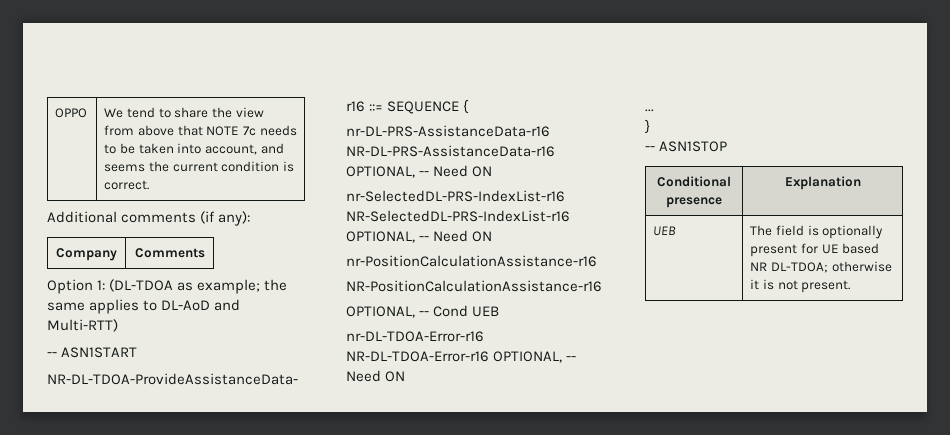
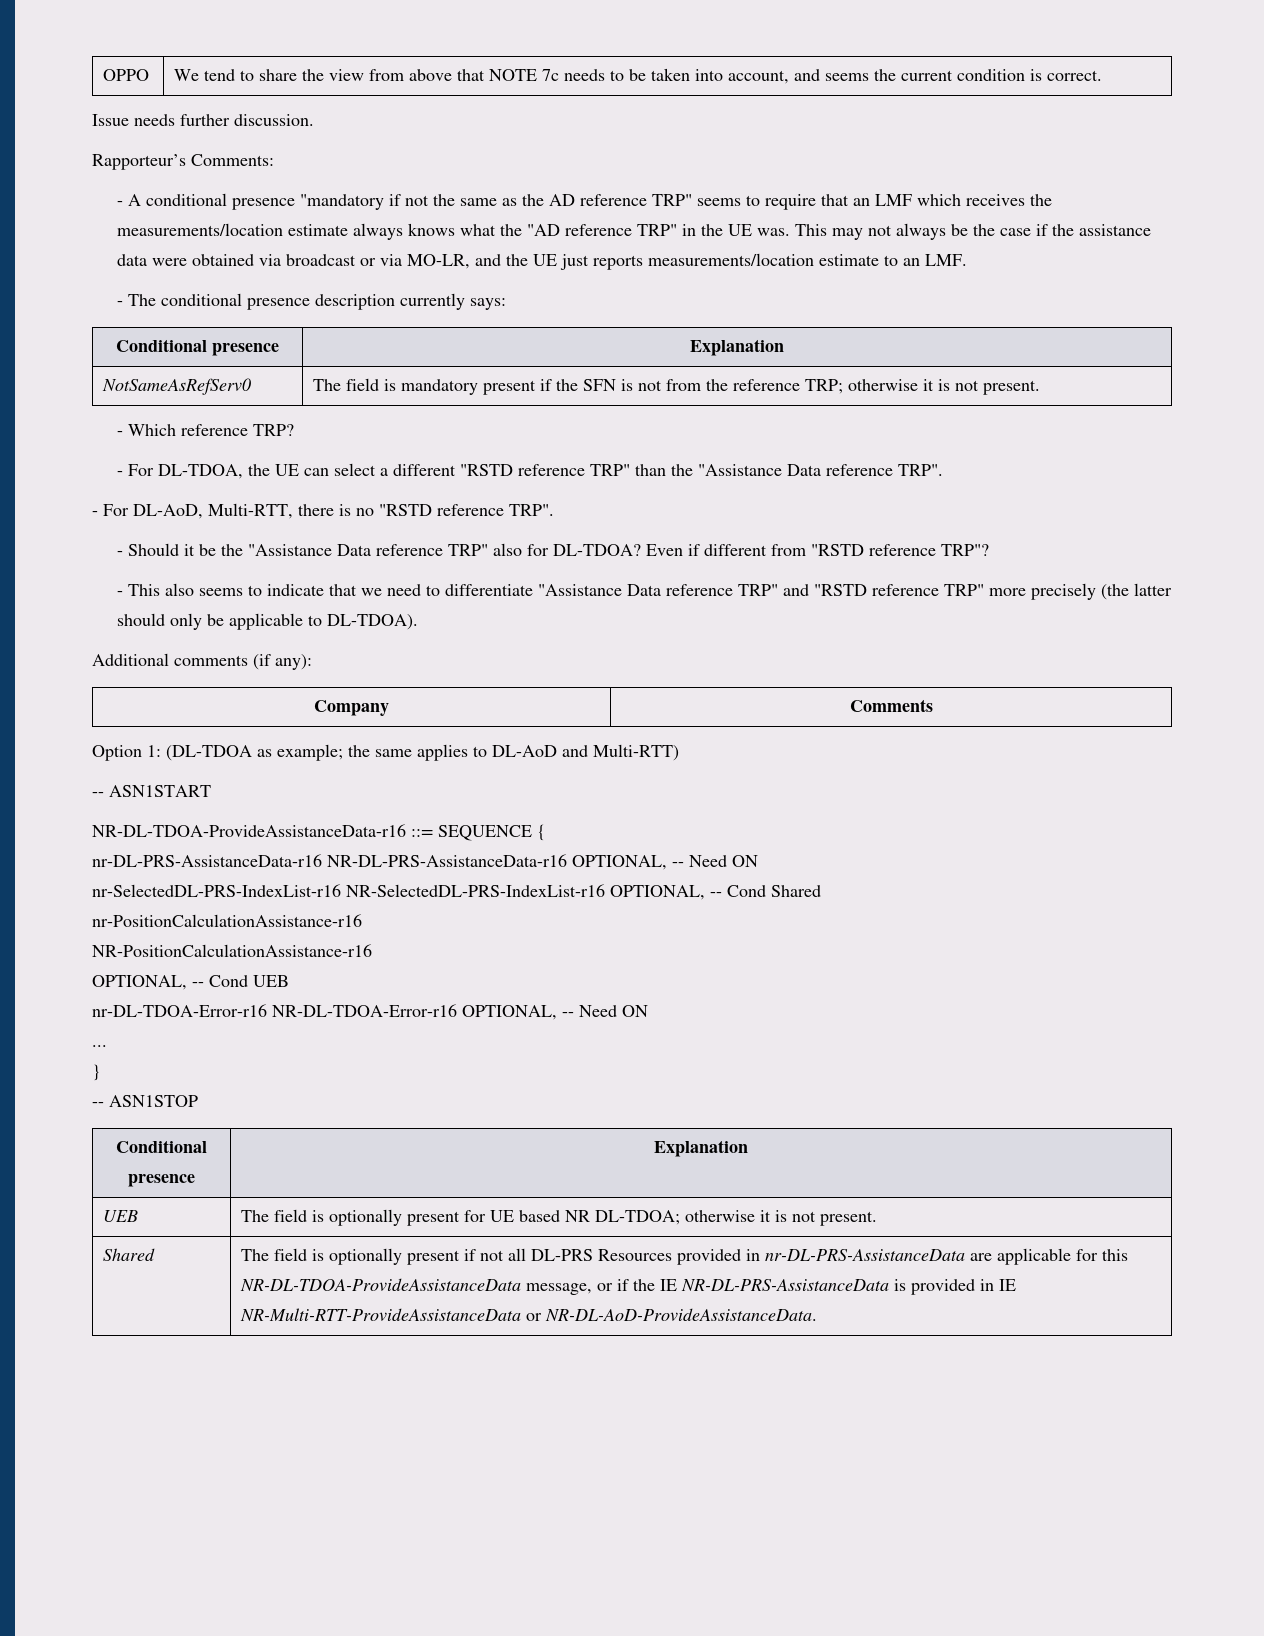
(150, 185) none -> [92,114,314,126] [92,154,274,170] [117,193,1053,210] [117,223,1152,240] [117,253,968,270] [117,293,507,310] [116,339,279,356] [690,339,784,356] [102,378,252,395] [313,378,1041,395] [117,424,295,436] [117,463,944,479] [92,503,554,519] [117,543,990,556] [117,583,1173,600] [117,613,419,630] // Issue needs further discussion. // Rapporteur’s Comments: // - A conditional presence "mandatory if not the same as the AD reference TRP" seems to require that an LMF which receives the measurements/location estimate always knows what the "AD reference TRP" in the UE was. This may not always be the case if the assistance data were obtained via broadcast or via MO-LR, and the UE just reports measurements/location estimate to an LMF. // - The conditional presence description currently says: // Conditional presence | Explanation // NotSameAsRefServ0 | The field is mandatory present if the SFN is not from the reference TRP; otherwise it is not present. // - Which reference TRP? // - For DL-TDOA, the UE can select a different "RSTD reference TRP" than the "Assistance Data reference TRP". // - For DL-AoD, Multi-RTT, there is no "RSTD reference TRP". // - Should it be the "Assistance Data reference TRP" also for DL-TDOA? Even if different from "RSTD reference TRP"? // - This also seems to indicate that we need to differentiate "Assistance Data reference TRP" and "RSTD reference TRP" more precisely (the latter should only be applicable to DL-TDOA).
[433,230,493,242] Need ON -> [727,885,821,897] Cond Shared
(851, 286) none -> [103,1248,156,1261] [241,1248,1129,1265] [240,1278,1017,1295] [240,1308,818,1321] // Shared | The field is optionally present if not all DL-PRS Resources provided in nr-DL-PRS-AssistanceData are applicable for this NR-DL-TDOA-ProvideAssistanceData message, or if the IE NR-DL-PRS-AssistanceData is provided in IE NR-Multi-RTT-ProvideAssistanceData or NR-DL-AoD-ProvideAssistanceData.

